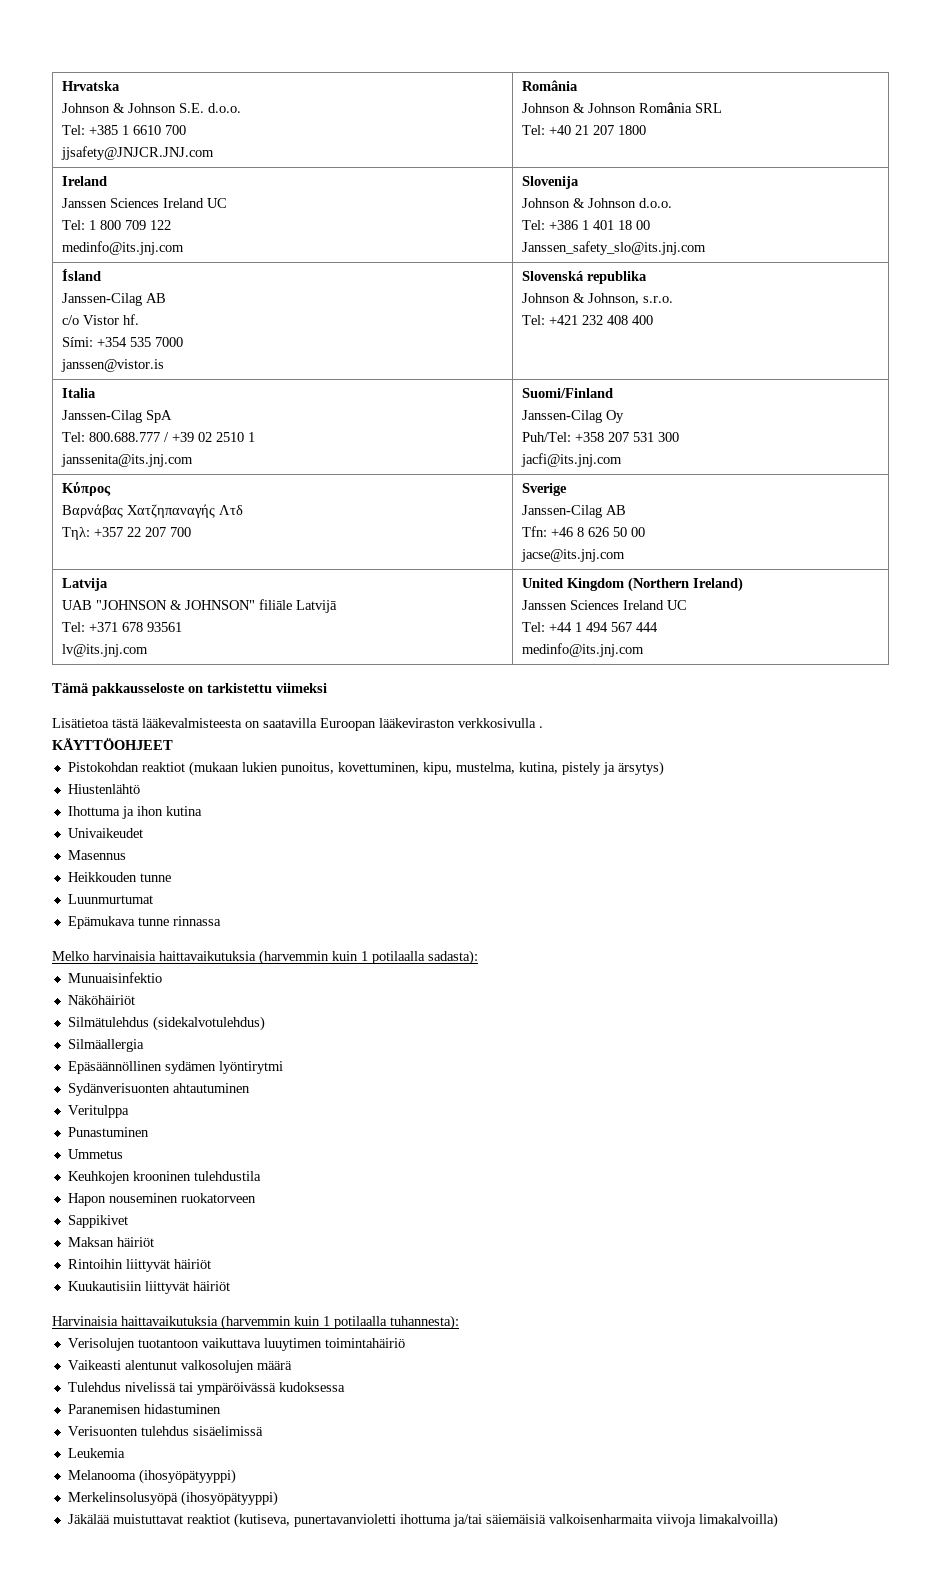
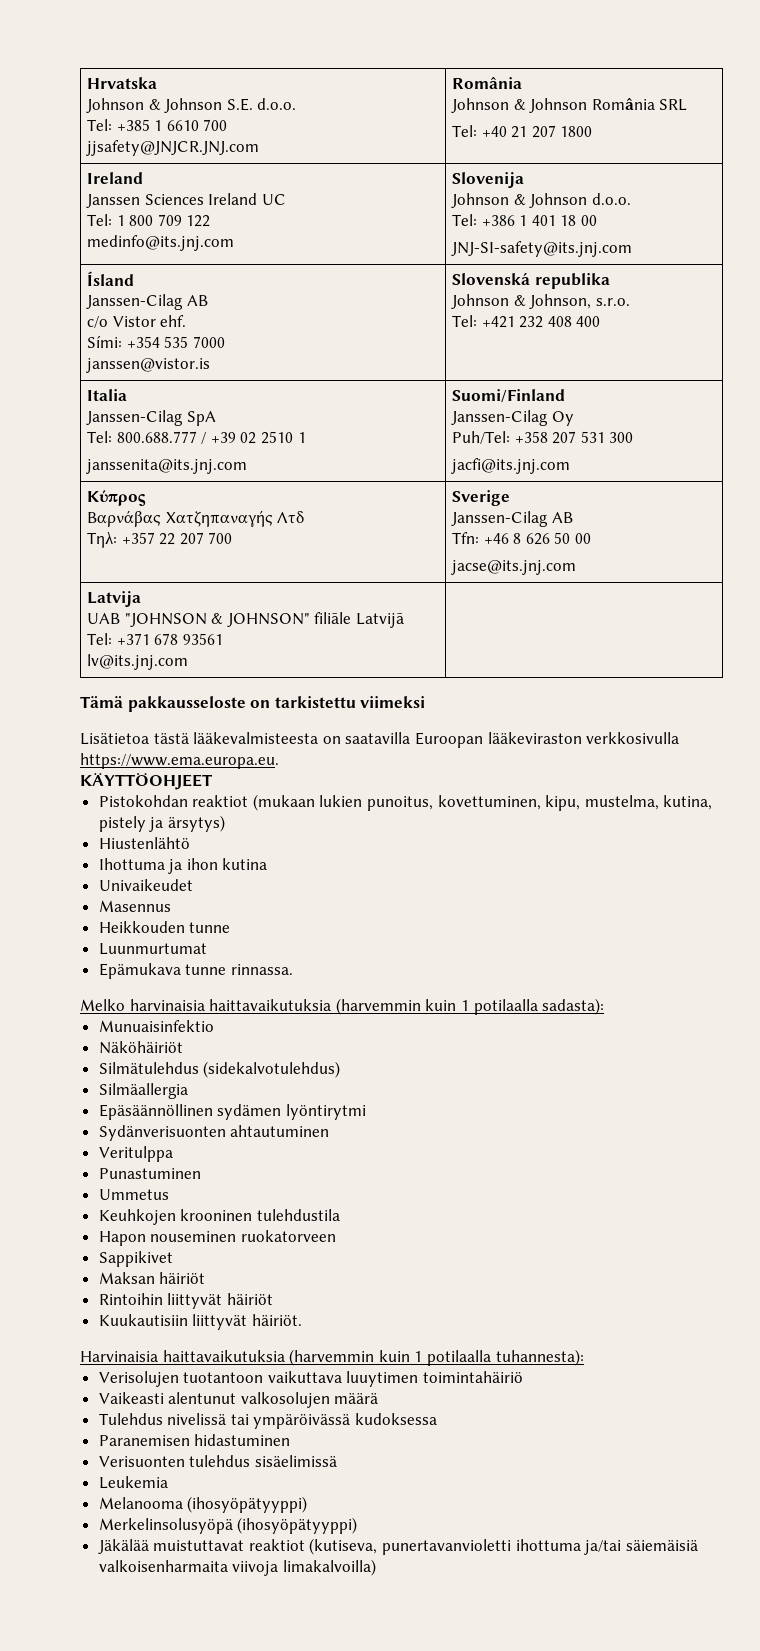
[521,241,706,255] Janssen_safety_slo@its.jnj.com -> [451,241,633,257] JNJ-SI-safety@its.jnj.com
[122,314,139,325] hf. -> [160,315,187,327] ehf.
[521,577,743,592] [521,600,687,610] [521,622,658,632] [521,643,644,657] United Kingdom (Northern Ireland) // Janssen Sciences Ireland UC // Tel: +44 1 494 567 444 // medinfo@its.jnj.com -> (189, 662) none
[539,726,543,728] . -> [80,753,279,769] https://www.ema.europa.eu.
[172,916,221,926] rinnassa -> [230,964,293,975] rinnassa.
[192,1281,230,1291] häiriöt -> [251,1314,302,1326] häiriöt.

